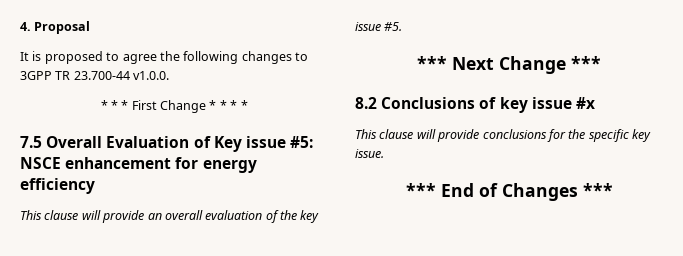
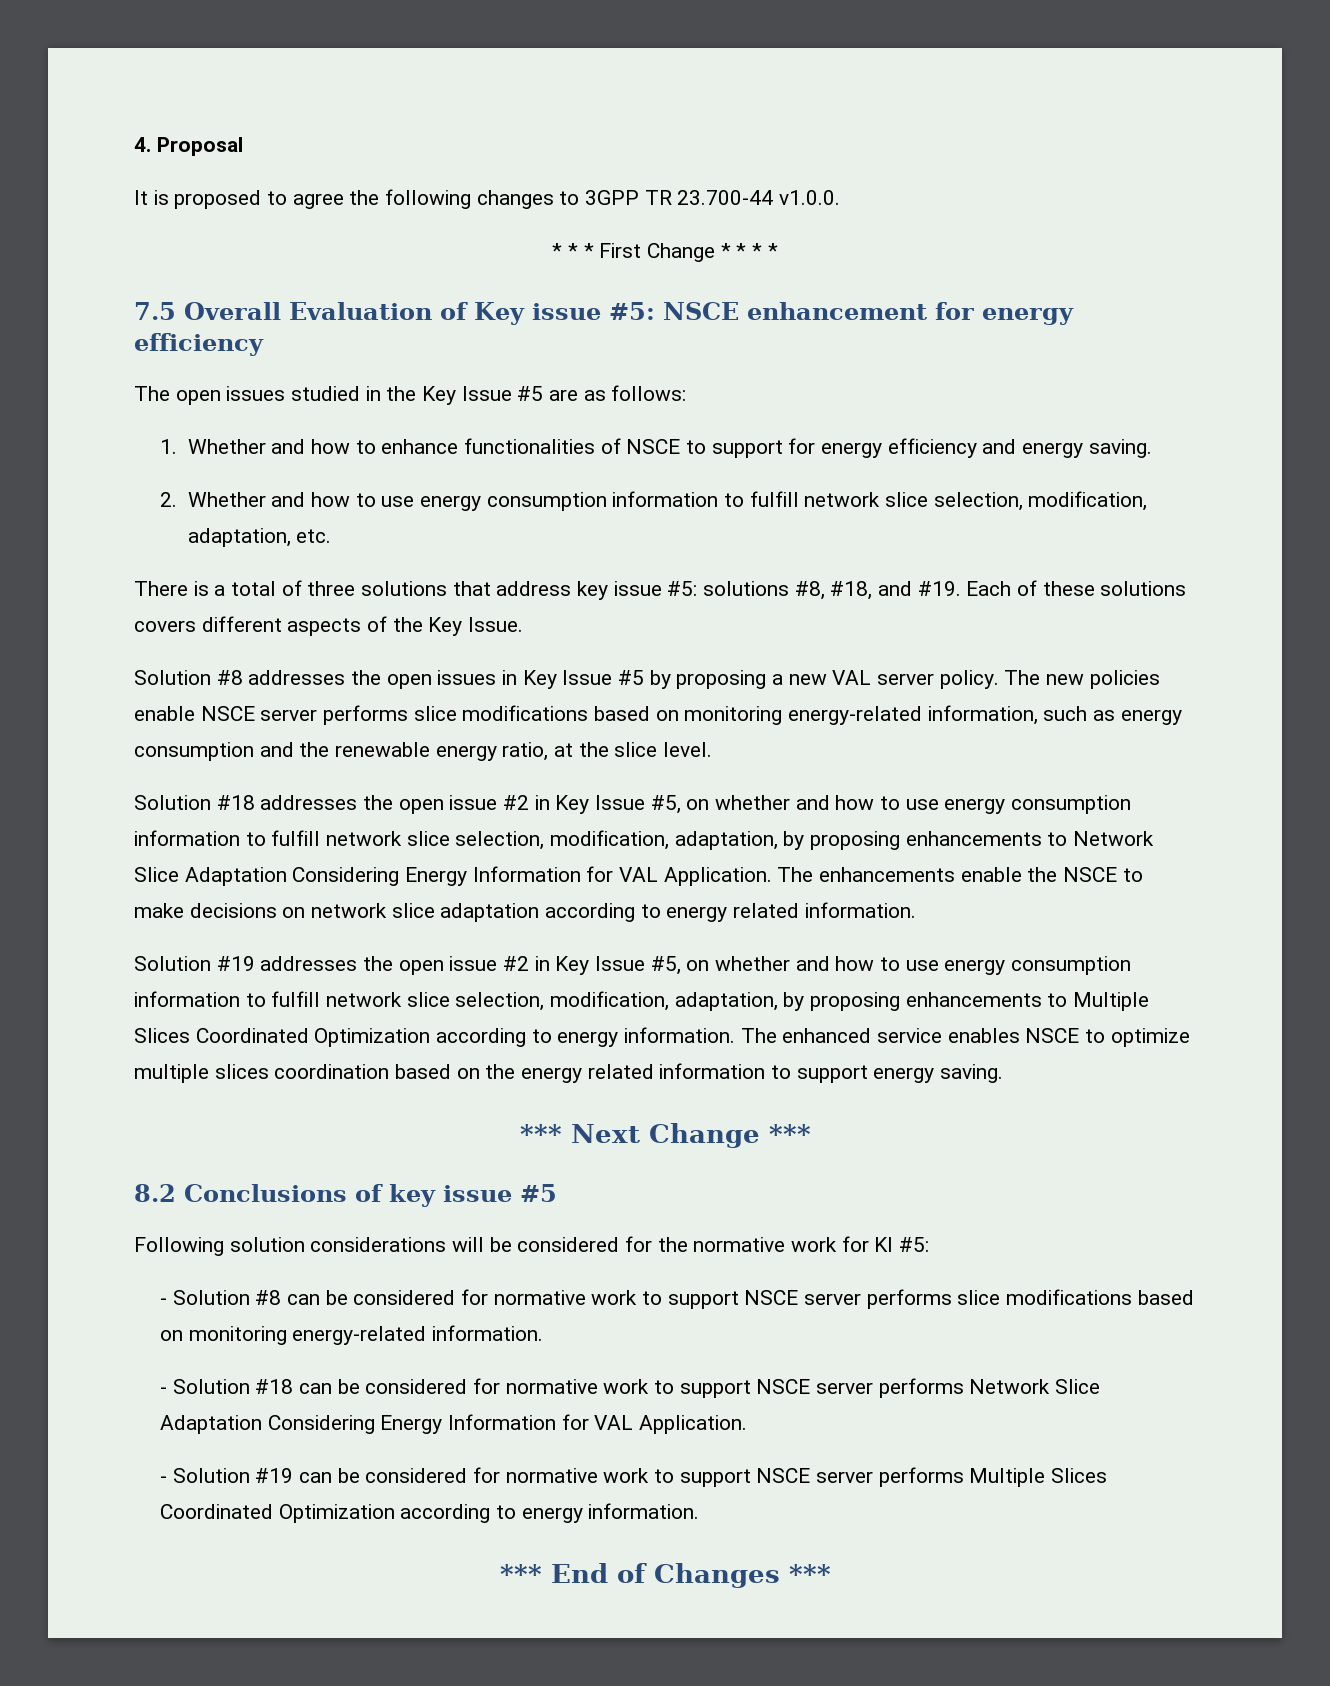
[20,210,320,223] [355,22,403,31] This clause will provide an overall evaluation of the key issue #5. -> [134,385,687,405] [160,438,1152,458] [160,491,1148,511] [187,528,332,547] [134,580,1187,600] [134,616,524,636] [134,670,1160,689] [134,705,1182,725] [134,742,713,761] [134,795,1132,814] [134,830,1155,850] [134,866,1143,886] [134,902,916,922] [134,956,1132,975] [134,991,1150,1011] [134,1027,1190,1047] [134,1063,1004,1083] The open issues studied in the Key Issue #5 are as follows: // 1. Whether and how to enhance functionalities of NSCE to support for energy efficiency and energy saving. // 2. Whether and how to use energy consumption information to fulfill network slice selection, modification, adaptation, etc. // There is a total of three solutions that address key issue #5: solutions #8, #18, and #19. Each of these solutions covers different aspects of the Key Issue. // Solution #8 addresses the open issues in Key Issue #5 by proposing a new VAL server policy. The new policies enable NSCE server performs slice modifications based on monitoring energy-related information, such as energy consumption and the renewable energy ratio, at the slice level. // Solution #18 addresses the open issue #2 in Key Issue #5, on whether and how to use energy consumption information to fulfill network slice selection, modification, adaptation, by proposing enhancements to Network Slice Adaptation Considering Energy Information for VAL Application. The enhancements enable the NSCE to make decisions on network slice adaptation according to energy related information. // Solution #19 addresses the open issue #2 in Key Issue #5, on whether and how to use energy consumption information to fulfill network slice selection, modification, adaptation, by proposing enhancements to Multiple Slices Coordinated Optimization according to energy information. The enhanced service enables NSCE to optimize multiple slices coordination based on the energy related information to support energy saving.
[575,97,595,109] [355,129,651,142] [355,149,384,158] #x // This clause will provide conclusions for the specific key issue. -> [520,1184,557,1202] [134,1236,930,1256] [160,1289,1194,1309] [160,1325,544,1345] [160,1378,1101,1398] [160,1414,748,1434] [160,1467,1108,1487] [160,1503,700,1523] #5 // Following solution considerations will be considered for the normative work for KI #5: // - Solution #8 can be considered for normative work to support NSCE server performs slice modifications based on monitoring energy-related information. // - Solution #18 can be considered for normative work to support NSCE server performs Network Slice Adaptation Considering Energy Information for VAL Application. // - Solution #19 can be considered for normative work to support NSCE server performs Multiple Slices Coordinated Optimization according to energy information.

